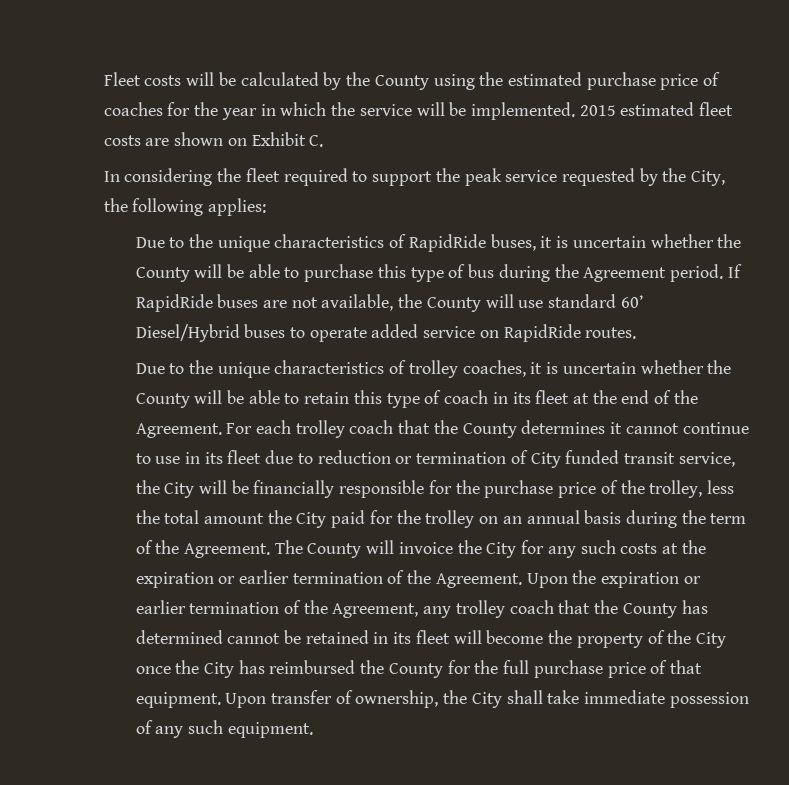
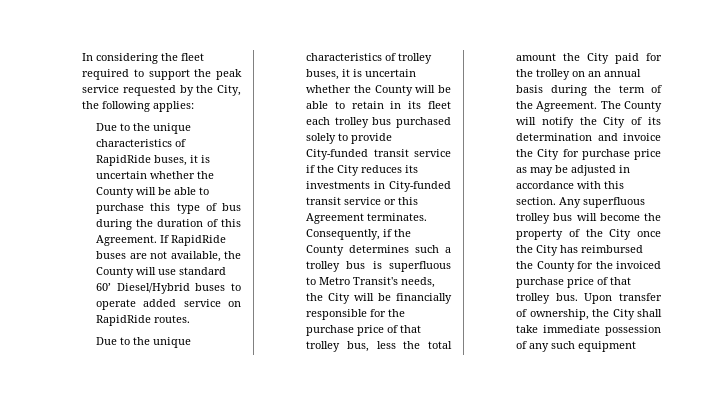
[103,72,721,90] [103,102,734,120] [103,132,324,147] Fleet costs will be calculated by the County using the estimated purchase price of coaches for the year in which the service will be implemented. 2015 estimated fleet costs are shown on Exhibit C. // -> (82, 57) none
[583,264,723,282] Agreement period. -> [157,219,241,227] [96,235,158,246] duration of this Agreement.
[462,360,526,377] coaches, -> [306,69,340,80] buses,
[353,390,698,408] [135,420,749,438] [135,450,735,468] this type of coach in its fleet at the end of the Agreement. For each trolley coach that the County determines it cannot continue to use in its fleet due to reduction or termination of City funded transit service, -> [390,101,451,109] [306,117,451,128] [306,133,393,144] [306,149,451,160] [306,165,419,176] [306,181,451,192] [306,197,419,205] [306,213,428,224] [306,229,412,240] [306,245,451,256] [306,261,451,272] [306,277,436,288] in its fleet each trolley bus purchased solely to provide City-funded transit service if the City reduces its investments in City-funded transit service or this Agreement terminates. Consequently, if the County determines such a trolley bus is superfluous to Metro Transit's needs,
[620,480,703,498] the trolley, -> [400,325,422,333] [306,341,369,352] that trolley bus,
[398,540,706,558] [135,570,701,588] [135,600,708,618] [135,630,450,644] invoice the City for any such costs at the expiration or earlier termination of the Agreement. Upon the expiration or earlier termination of the Agreement, any trolley coach that the County has determined cannot be retained in its fleet -> [541,117,661,128] [516,133,661,141] [516,149,661,160] [516,165,631,176] [516,181,625,189] [516,197,646,208] [516,213,573,224] notify the City of its determination and invoice the City for purchase price as may be adjusted in accordance with this section. Any superfluous trolley bus
[503,660,702,678] [135,692,221,708] full purchase price of that equipment. -> [616,261,661,269] [516,277,632,288] [516,293,578,304] invoiced purchase price of that trolley bus.
[227,722,313,738] equipment. -> [578,341,637,352] equipment

